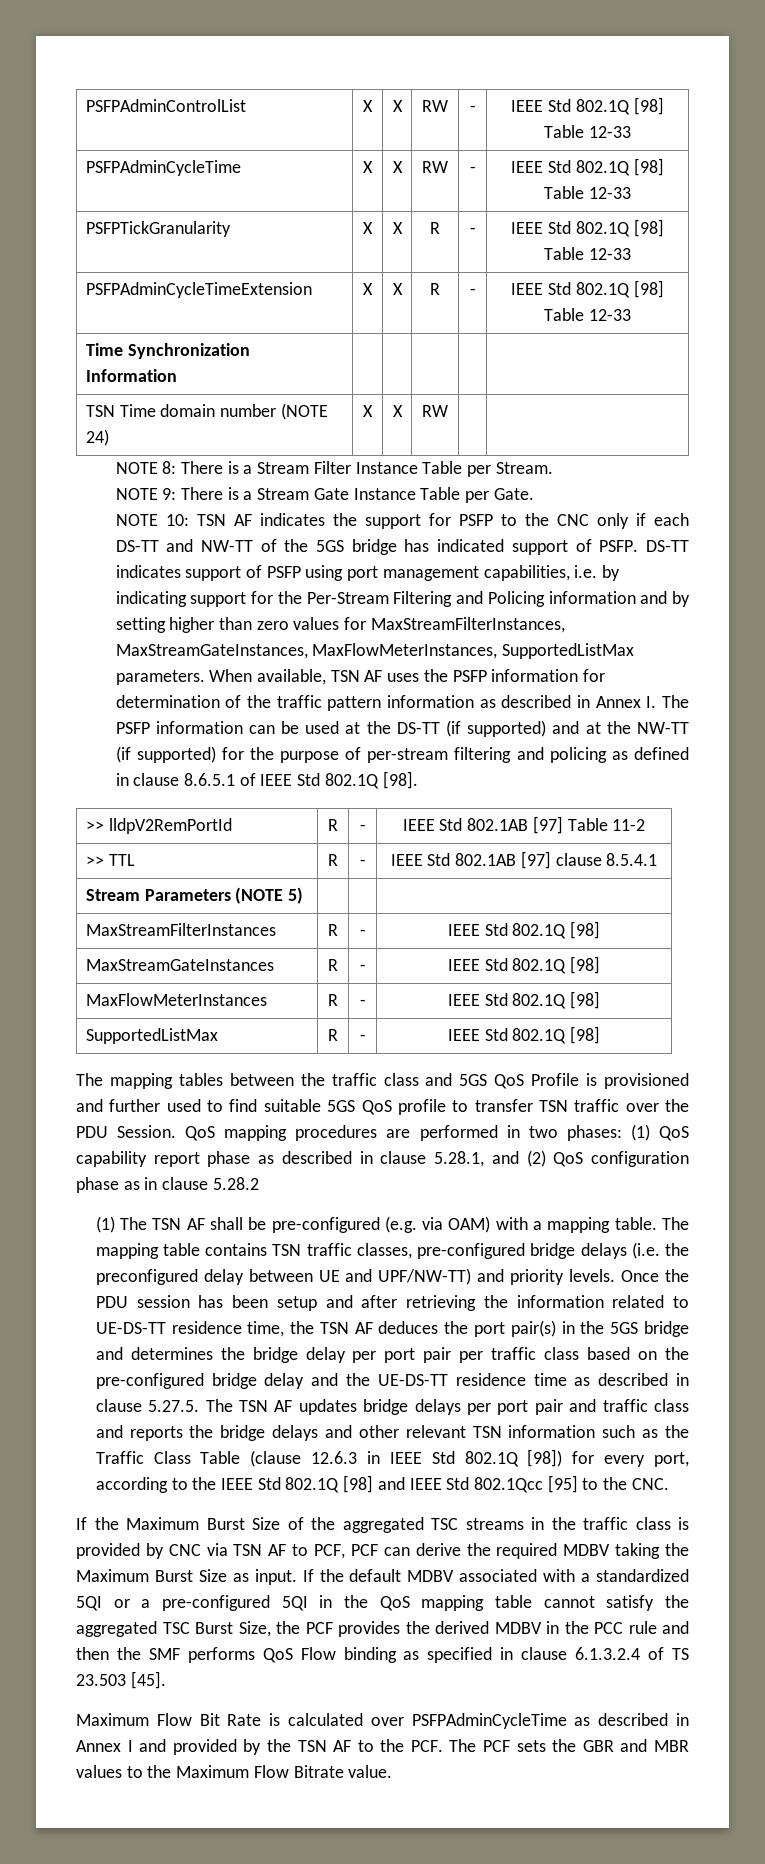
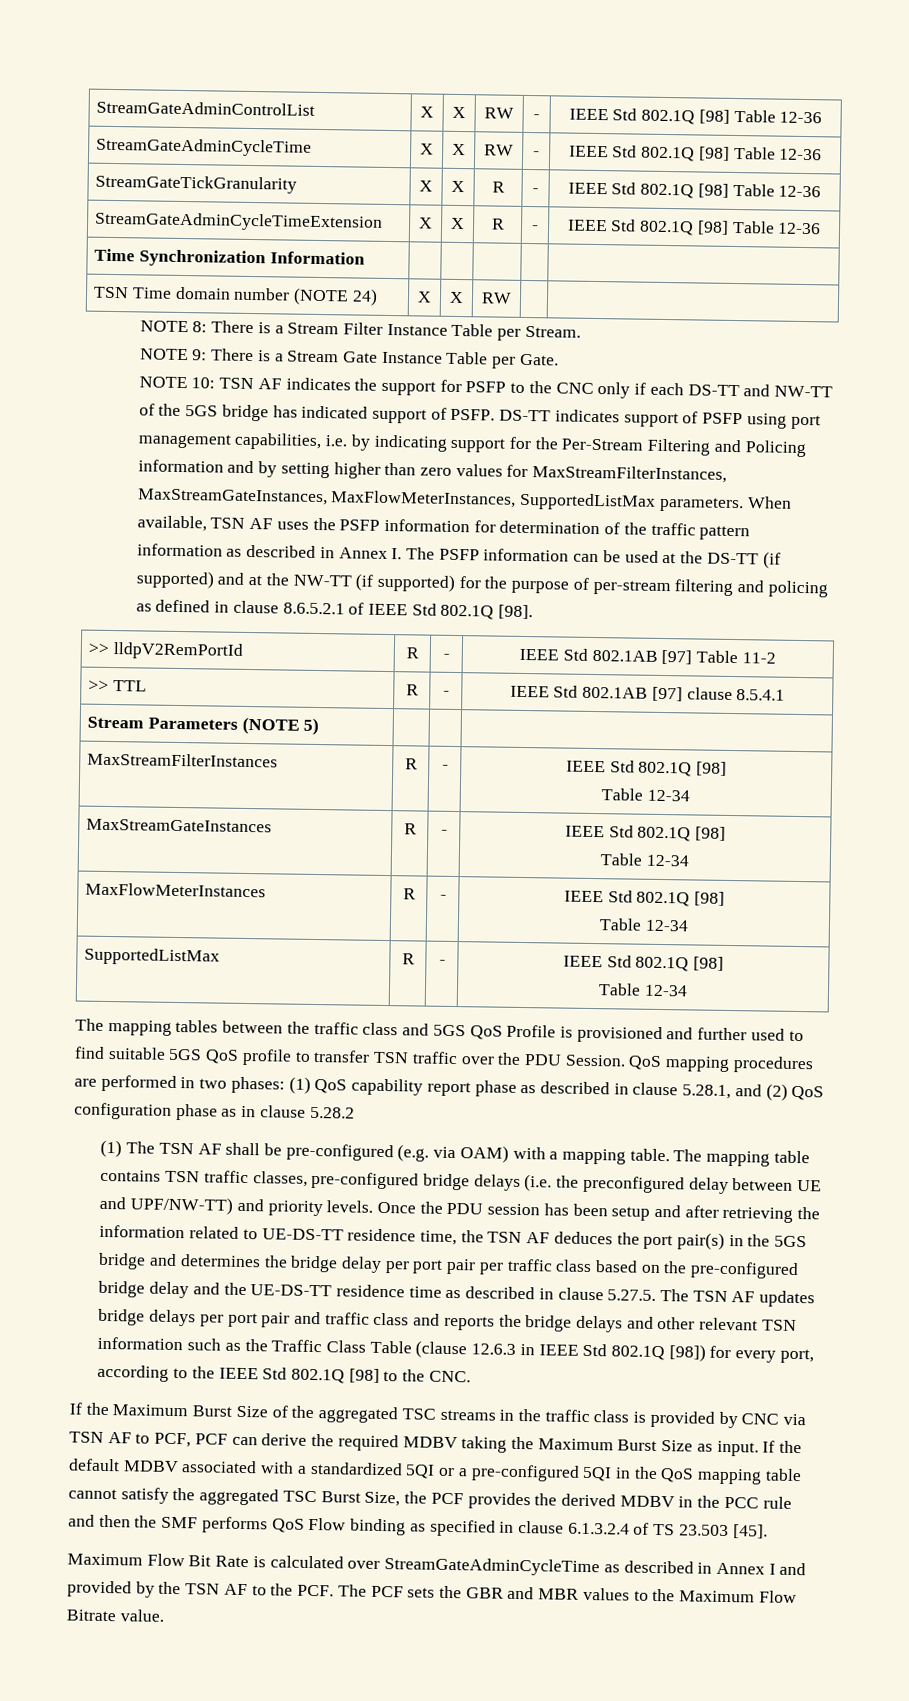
[85,99,246,112] [363,100,373,112] [392,100,403,112] [422,100,448,112] [469,105,476,112] [511,97,664,115] [544,125,631,138] [85,160,241,176] [363,161,373,173] [392,161,403,173] [422,161,448,173] [469,166,476,173] [511,158,664,176] [544,186,631,199] [85,221,231,237] [363,222,373,234] [392,222,403,234] [430,222,440,234] [469,227,476,234] [511,219,664,237] [544,247,631,260] [85,282,312,298] [363,283,373,295] [392,283,403,295] [430,283,440,295] [469,288,476,295] [511,280,664,298] [544,308,631,321] PSFPAdminControlList | X | X | RW | - | IEEE Std 802.1Q [98] Table 12-33 // PSFPAdminCycleTime | X | X | RW | - | IEEE Std 802.1Q [98] Table 12-33 // PSFPTickGranularity | X | X | R | - | IEEE Std 802.1Q [98] Table 12-33 // PSFPAdminCycleTimeExtension | X | X | R | - | IEEE Std 802.1Q [98] Table 12-33 -> [96,100,316,116] [420,106,434,118] [452,106,466,119] [484,107,514,119] [533,114,540,120] [568,108,823,125] [96,137,313,157] [420,143,434,155] [452,143,466,156] [484,144,514,156] [533,151,540,157] [568,145,823,162] [95,174,298,194] [419,180,433,192] [451,180,465,193] [491,181,505,193] [532,188,539,194] [567,182,822,199] [94,211,384,232] [419,217,433,229] [451,217,465,230] [490,218,505,230] [531,225,539,231] [566,219,822,236] StreamGateAdminControlList | X | X | RW | - | IEEE Std 802.1Q [98] Table 12-36 // StreamGateAdminCycleTime | X | X | RW | - | IEEE Std 802.1Q [98] Table 12-36 // StreamGateTickGranularity | X | X | R | - | IEEE Std 802.1Q [98] Table 12-36 // StreamGateAdminCycleTimeExtension | X | X | R | - | IEEE Std 802.1Q [98] Table 12-36
[183,773,235,786] 8.6.5.1 -> [282,602,345,615] 8.6.5.2.1
(601, 930) none -> [601,788,690,802] // Table 12-34
(601, 965) none -> [600,853,689,867] // Table 12-34
(601, 1000) none -> [599,918,689,932] // Table 12-34
(601, 1035) none -> [598,983,688,997] // Table 12-34
[377,1475,578,1493] and IEEE Std 802.1Qcc [95] -> (380, 1375) none
[411,1713,567,1729] PSFPAdminCycleTime -> [384,1557,601,1577] StreamGateAdminCycleTime

